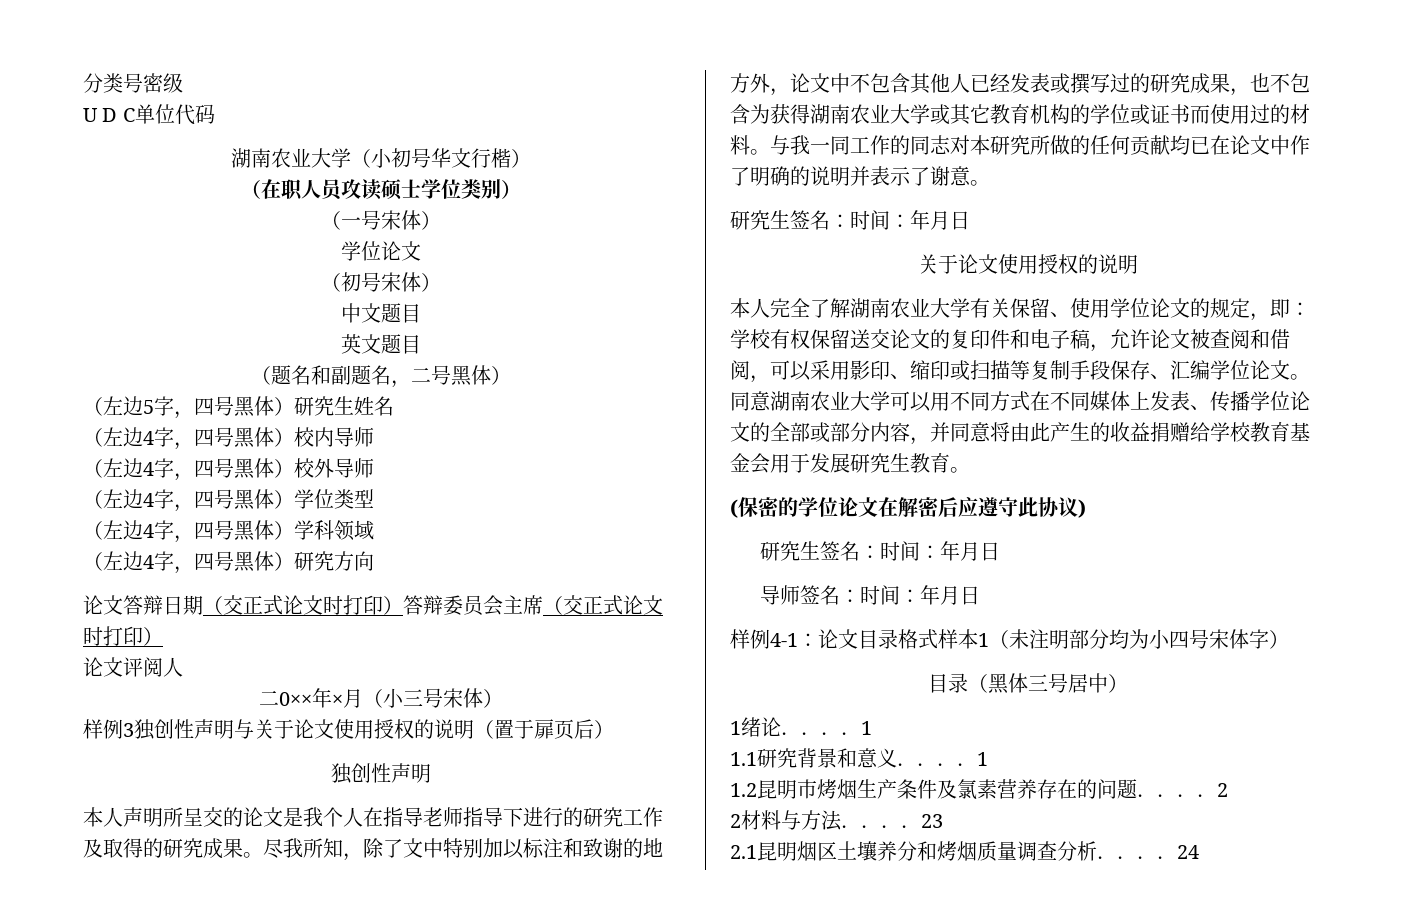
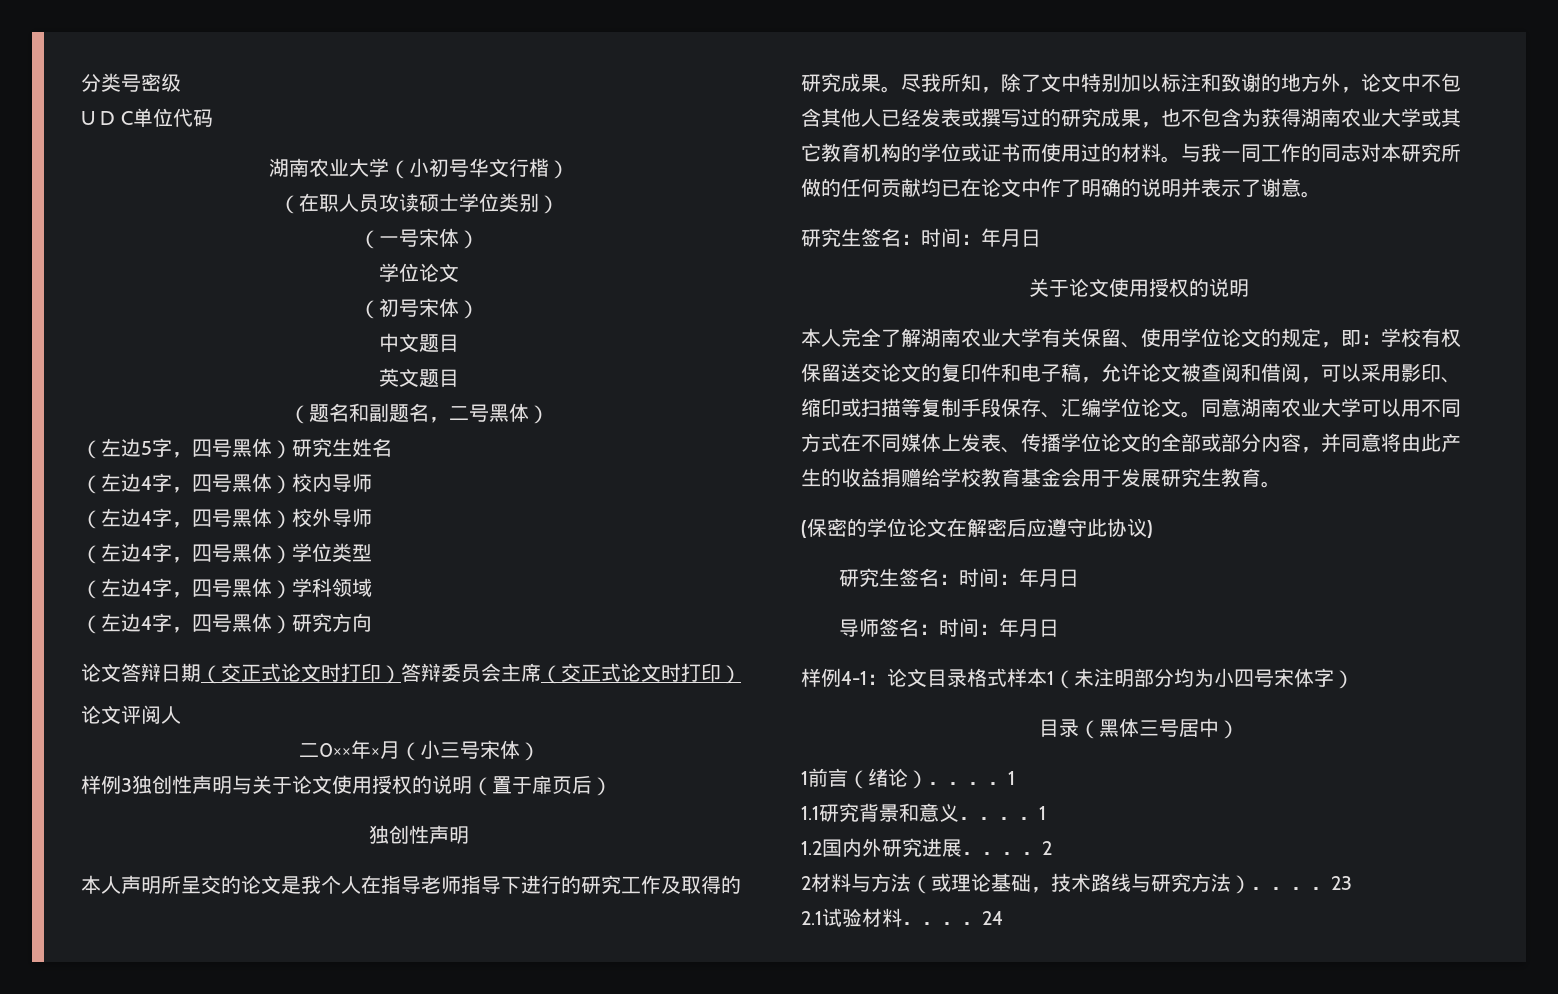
[741,717,781,737] 绪论 -> [808,768,928,789] 前言（绪论）
[757,779,1137,800] 昆明市烤烟生产条件及氯素营养存在的问题 -> [822,838,962,857] 国内外研究进展
[841,814,943,828] [730,841,1097,861] ．．．．23 // 2.1昆明烟区土壤养分和烤烟质量调查分析 -> [911,873,1352,894] [801,908,902,927] （或理论基础，技术路线与研究方法）．．．．23 // 2.1试验材料

